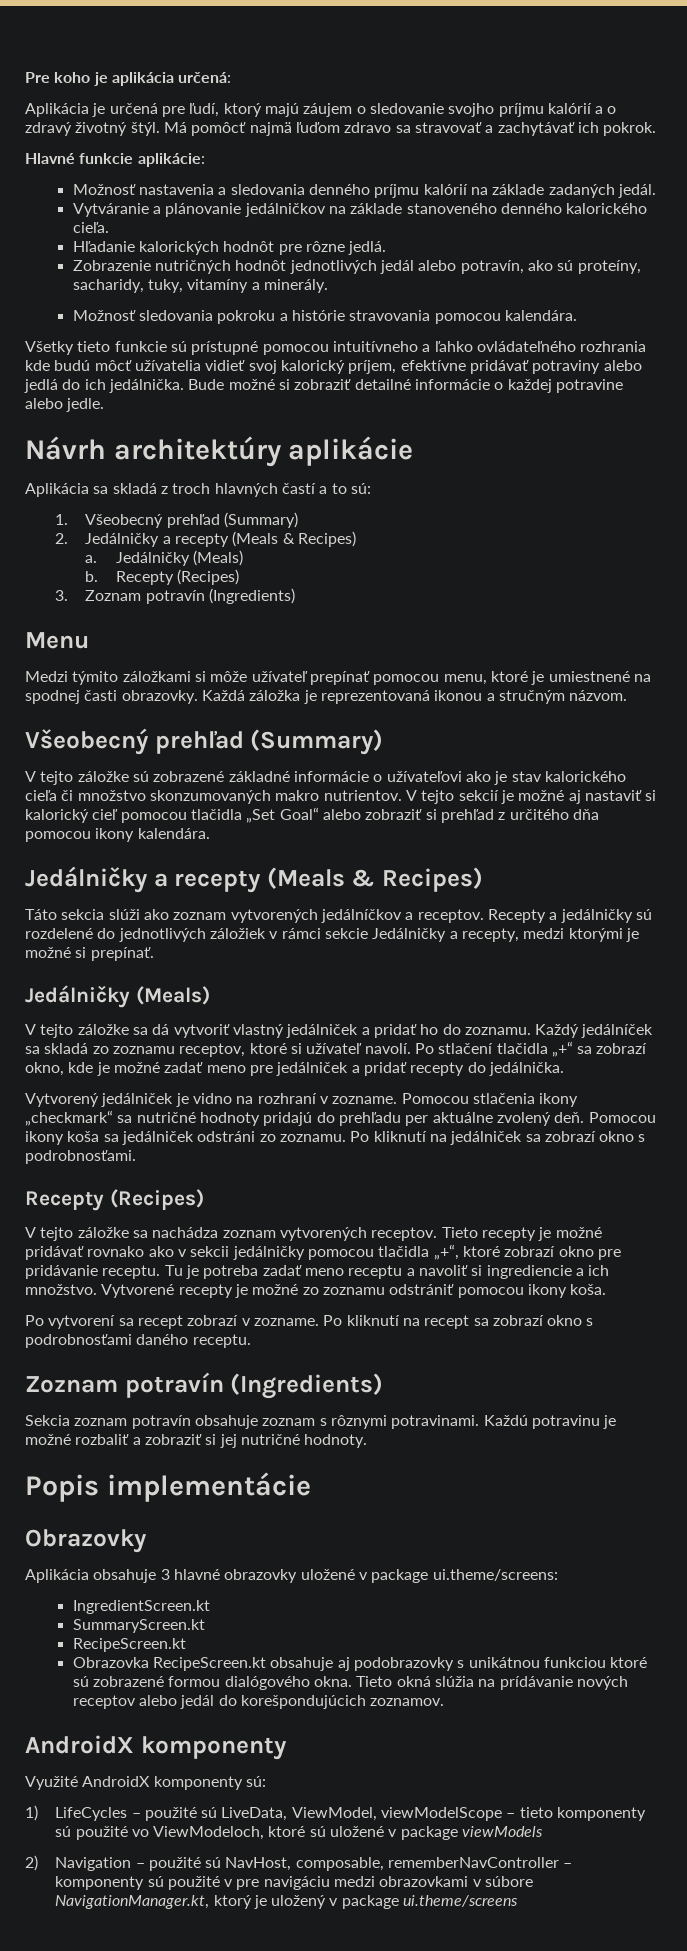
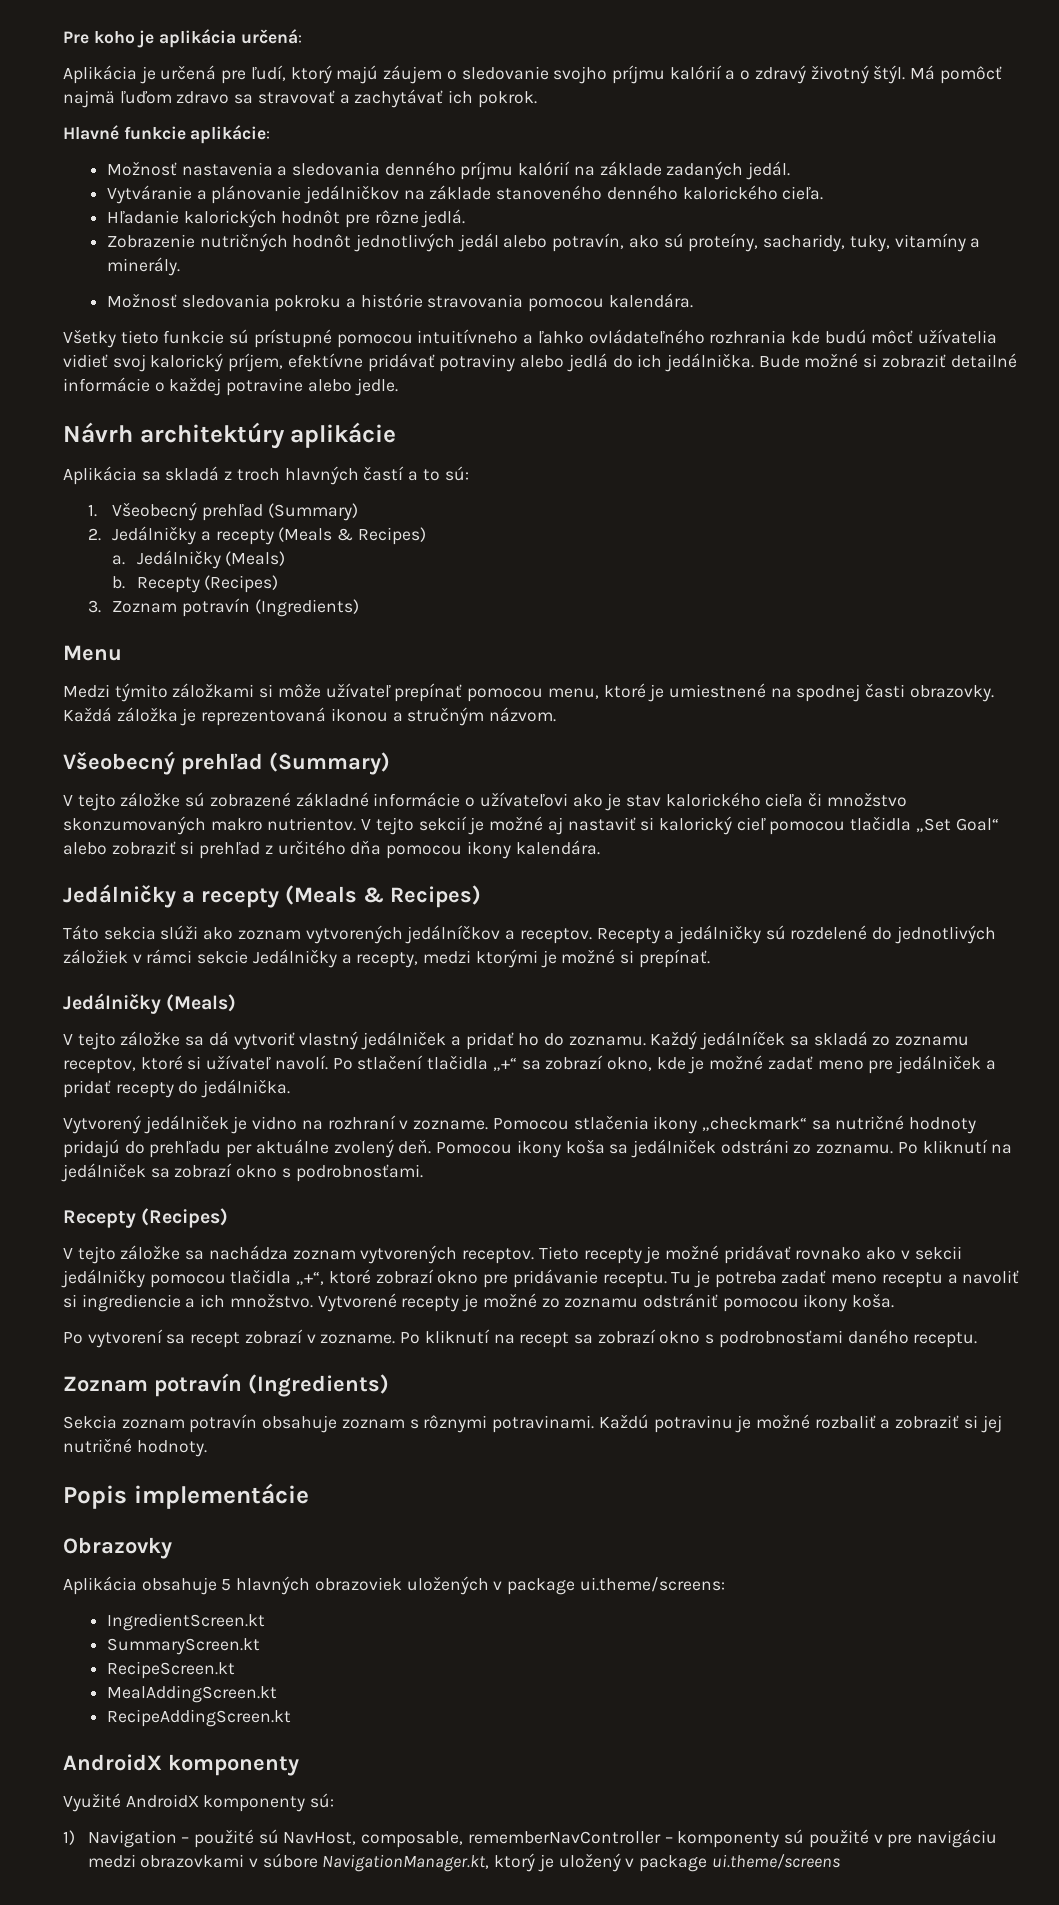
[160,1569,355,1583] 3 hlavné obrazovky uložené -> [221,1576,489,1595] 5 hlavných obrazoviek uložených
[72,1657,648,1671] [72,1676,628,1690] [72,1695,445,1709] Obrazovka RecipeScreen.kt obsahuje aj podobrazovky s unikátnou funkciou ktoré sú zobrazené formou dialógového okna. Tieto okná slúžia na prídávanie nových receptov alebo jedál do korešpondujúcich zoznamov. -> [106,1685,277,1703] [106,1709,291,1727] MealAddingScreen.kt // RecipeAddingScreen.kt
[55,1807,647,1821] [55,1826,544,1840] [25,1855,38,1871] LifeCycles – použité sú LiveData, ViewModel, viewModelScope – tieto komponenty sú použité vo ViewModeloch, ktoré sú uložené v package viewModels // 2) -> (75, 1837) none

